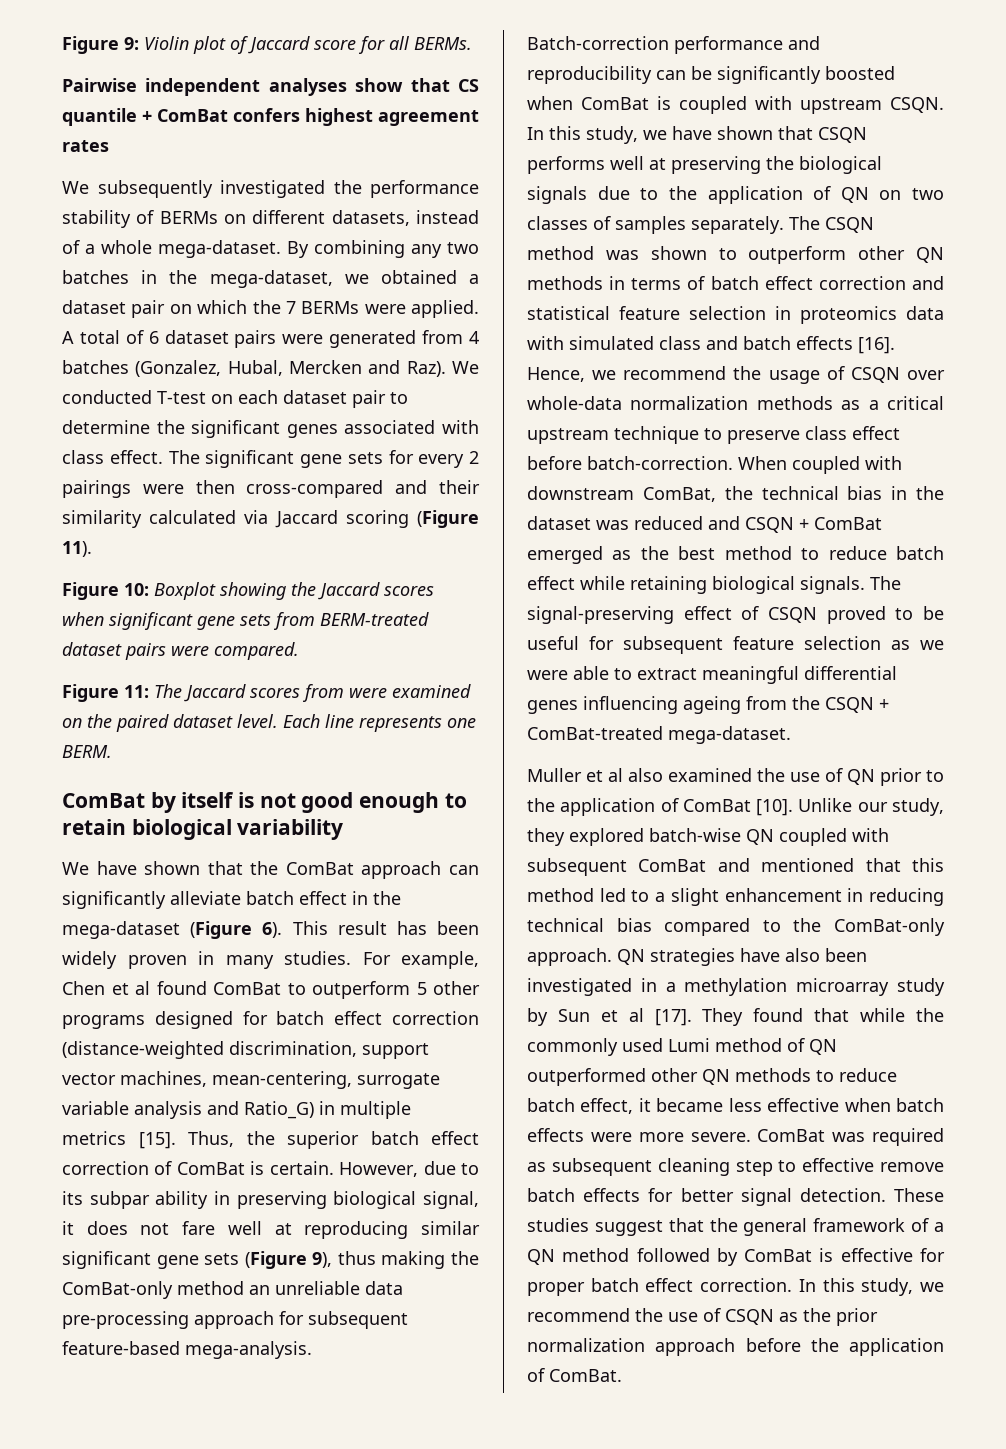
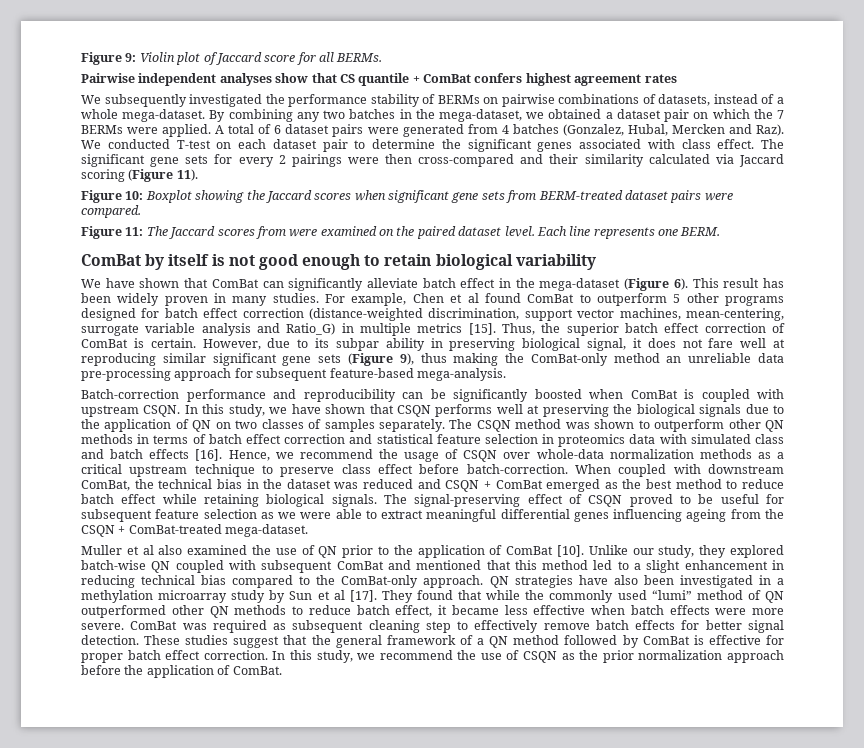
[252,210,326,224] different -> [501,94,656,107] pairwise combinations of
[250,861,442,879] the ComBat approach -> [211,279,259,288] ComBat
[668,1038,710,1052] Lumi -> [651,590,692,600] “lumi”
[802,1158,875,1172] effective -> [474,620,539,633] effectively

